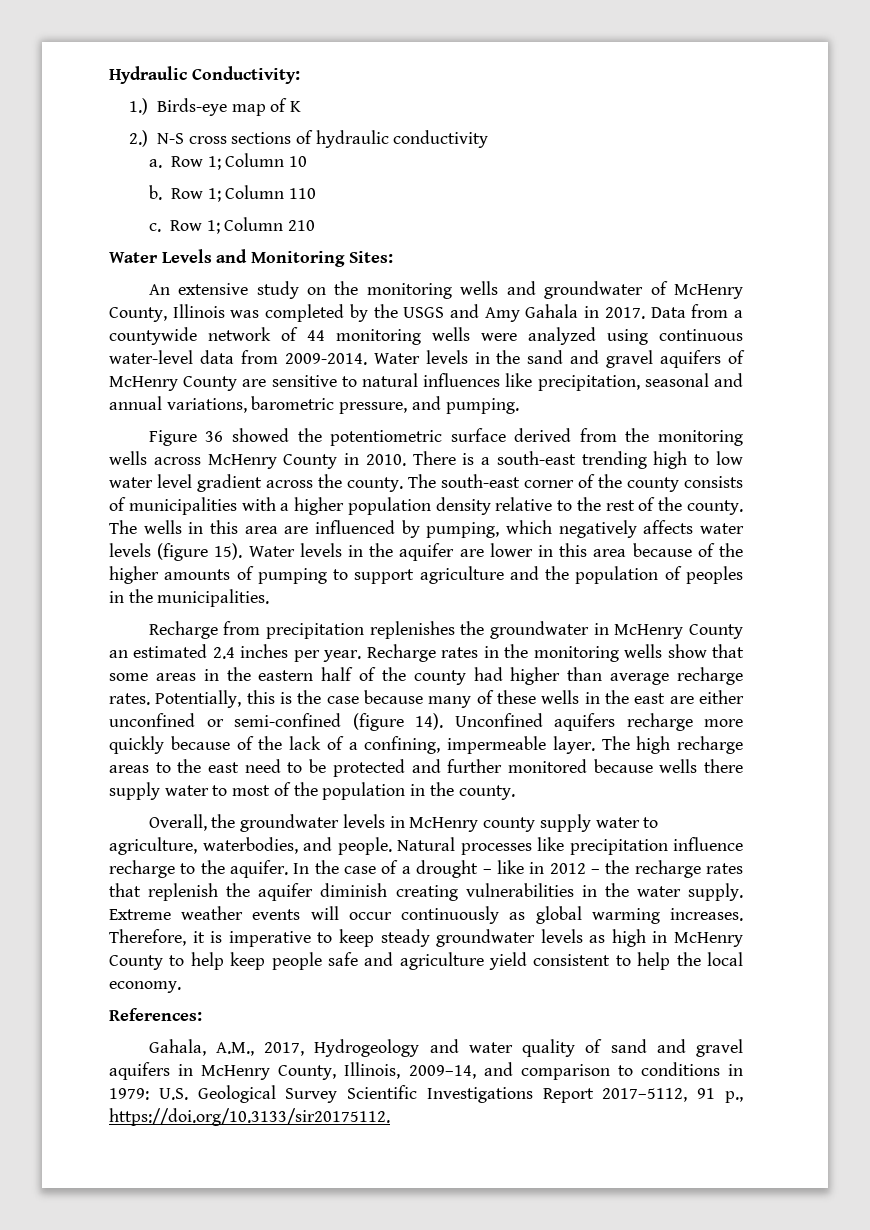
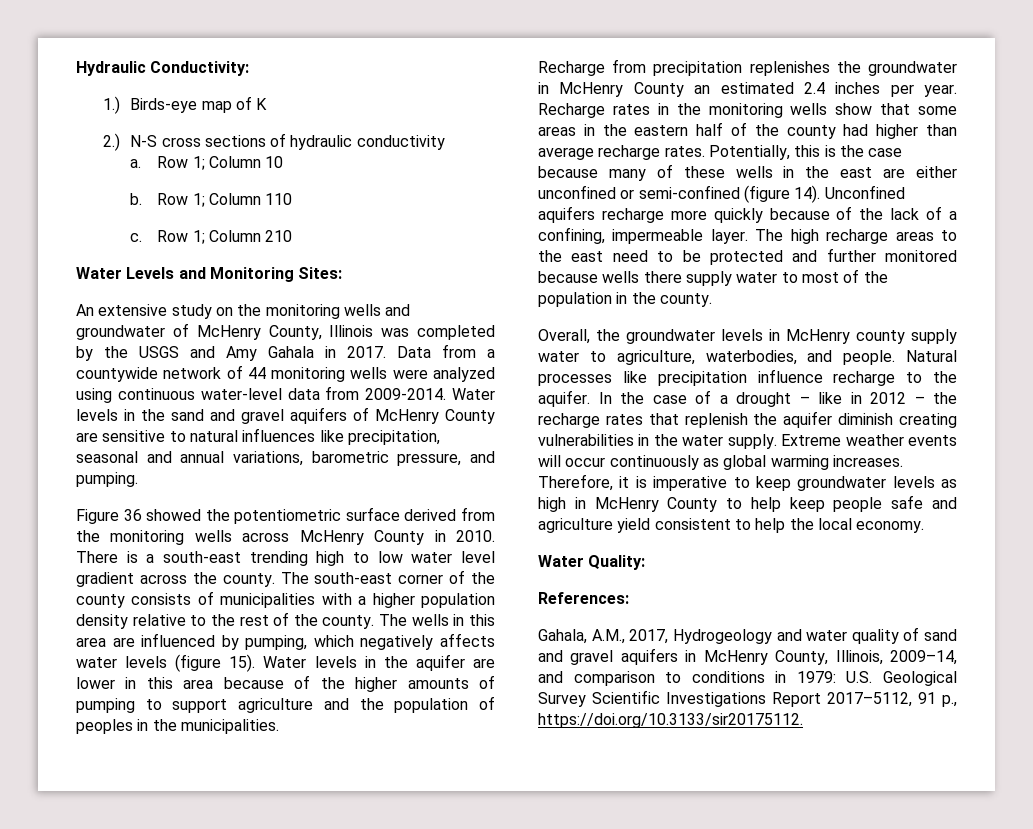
[380,929,430,947] steady -> (791, 483) none
(181, 987) none -> [538,555,646,570] // Water Quality:

